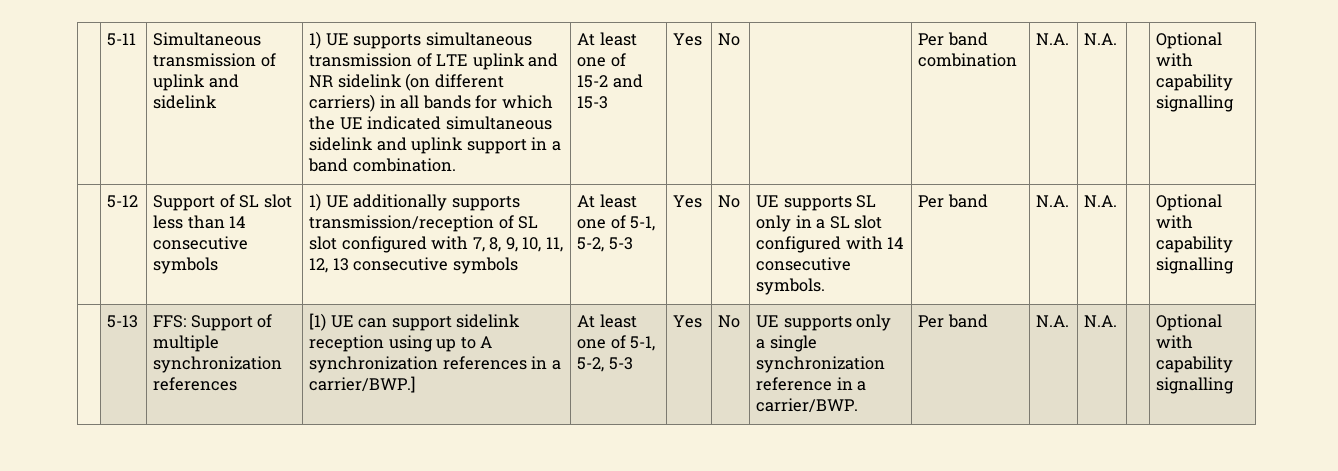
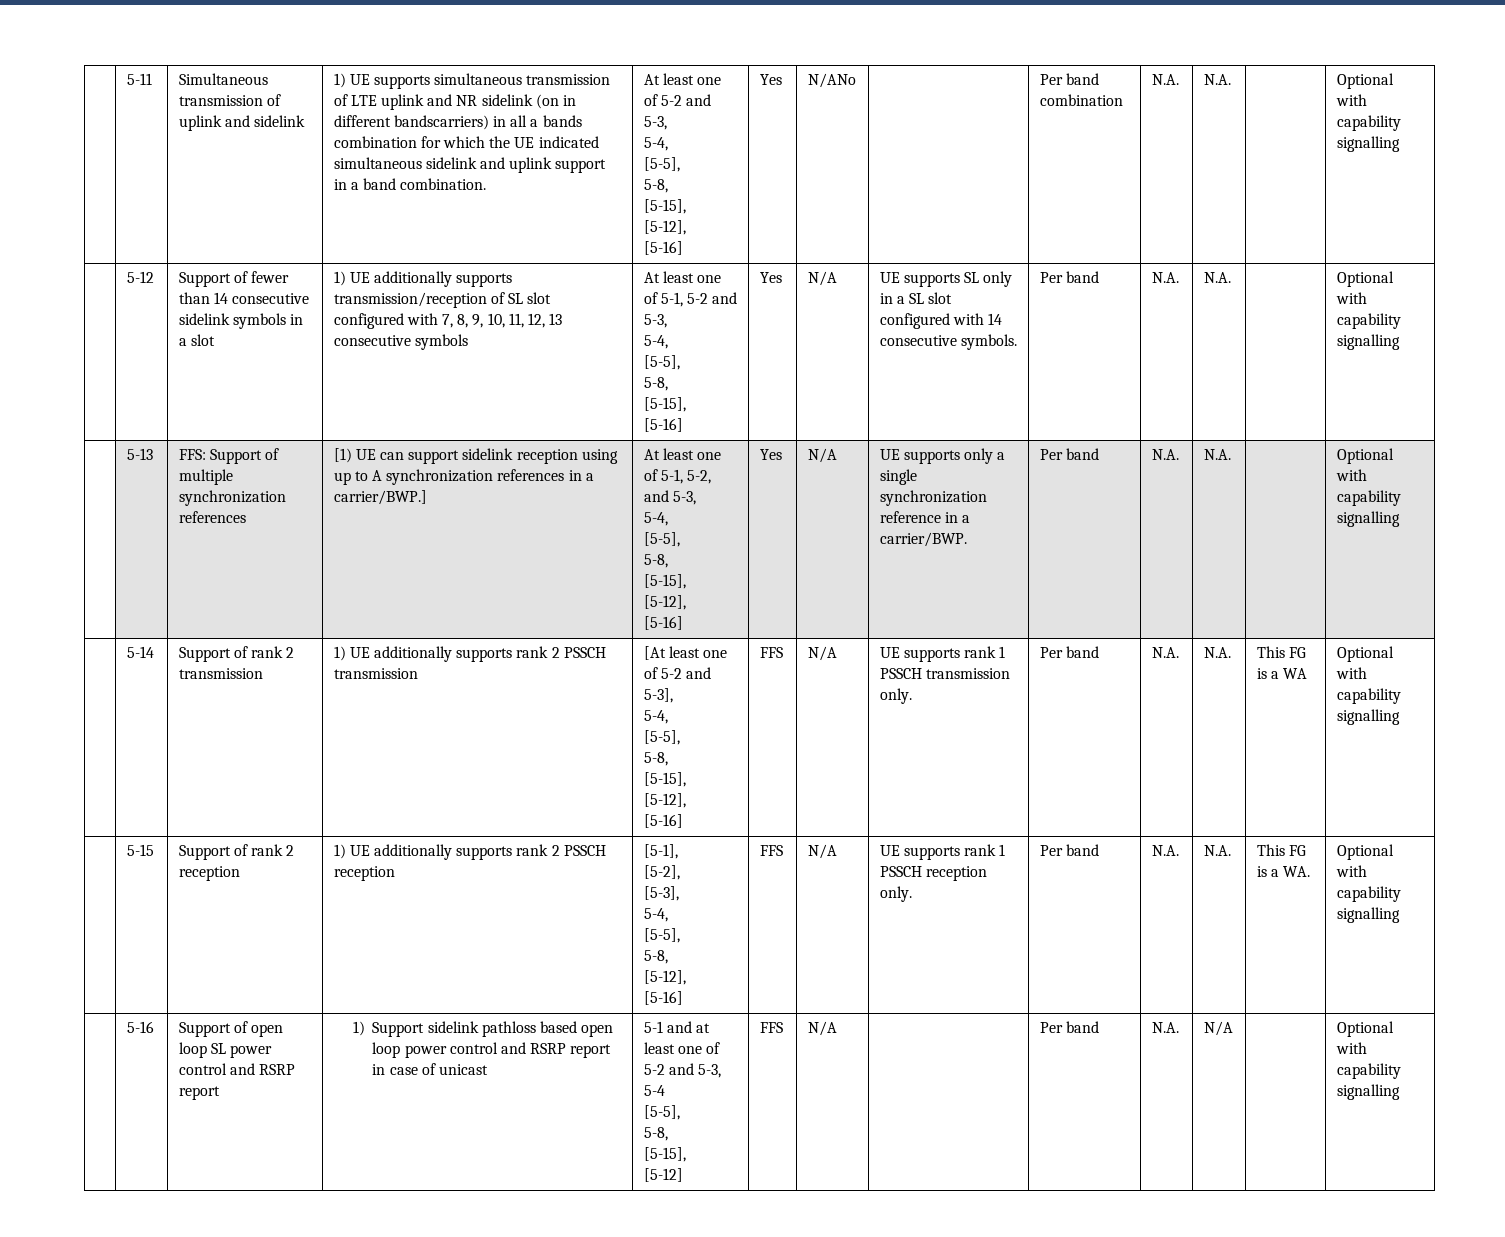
[434,74,504,88] [309,94,471,112] different carriers) in all bands -> [562,95,576,106] [333,115,582,130] [333,136,417,148] in different bandscarriers) in all a bands combination
[577,74,643,88] [577,96,609,109] [673,33,703,46] [718,33,741,46] 15-2 and 15-3 | Yes | No -> [660,94,712,106] [643,116,667,130] [643,137,668,151] [643,157,680,172] [643,179,668,193] [643,199,686,214] [643,220,686,235] [643,241,683,255] [759,74,782,85] [807,73,856,88] 5-2 and 5-3, // 5-4, // [5-5], // 5-8, // [5-15], // [5-12], // [5-16] | Yes | N/ANo
[239,194,292,208] [153,215,184,229] SL slot less -> [251,271,290,283] fewer
[153,257,219,274] symbols -> [178,313,304,329] [178,334,215,346] sidelink symbols in a slot
[577,237,633,252] [673,195,703,208] [718,195,741,208] 5-2, 5-3 | Yes | No -> [687,292,738,304] [643,314,667,328] [643,335,668,349] [643,355,680,370] [643,377,668,391] [643,397,686,412] [643,418,683,432] [759,272,782,283] [807,271,837,286] 5-2 and 5-3, // 5-4, // [5-5], // 5-8, // [5-15], // [5-16] | Yes | N/A
[608,357,633,370] [673,315,703,328] [718,315,741,328] 5-3 | Yes | No -> [643,490,696,505] [643,512,668,526] [643,532,680,547] [643,554,668,568] [643,574,686,589] [643,595,686,610] [643,616,683,630] [759,449,782,460] [807,448,837,463] and 5-3, // 5-4, // [5-5], // 5-8, // [5-15], // [5-12], // [5-16] | Yes | N/A
(1235, 385) none -> [126,646,154,658] [178,646,295,662] [178,668,263,679] [333,646,606,662] [333,668,418,679] [643,646,728,660] [643,667,712,679] [643,688,673,703] [643,710,668,724] [643,730,680,745] [643,752,668,766] [643,772,686,787] [643,793,686,808] [643,814,683,828] [759,647,783,658] [807,646,837,661] [879,646,1006,662] [879,668,1010,679] [879,688,912,704] [1039,646,1099,658] [1151,647,1179,658] [1203,647,1231,658] [1256,646,1306,658] [1256,668,1308,679] [1336,646,1394,662] [1335,667,1367,679] [1336,688,1401,704] [1336,709,1400,725] [126,844,154,856] [178,844,295,860] [178,866,240,881] [333,844,606,860] [333,866,395,881] [643,844,678,859] [643,865,680,880] [643,886,679,901] [643,908,668,922] [643,928,680,943] [643,950,668,964] [643,970,686,985] [643,991,683,1005] [759,845,783,856] [807,844,837,859] [879,844,1006,860] [879,866,987,881] [879,886,912,902] [1039,844,1099,856] [1151,845,1179,856] [1203,845,1231,856] [1256,844,1306,856] [1256,866,1311,877] [1336,844,1394,860] [1335,865,1367,877] [1336,886,1401,902] [1336,907,1400,923] [126,1021,154,1033] [178,1021,284,1037] [178,1042,273,1058] [178,1063,296,1075] [178,1086,220,1100] [352,1021,614,1037] [372,1042,612,1058] [372,1063,488,1075] [643,1021,711,1033] [643,1042,721,1054] [643,1063,722,1078] [643,1085,665,1096] [643,1105,680,1120] [643,1127,668,1141] [643,1147,686,1162] [643,1168,683,1182] [759,1022,783,1033] [807,1021,837,1036] [1039,1021,1099,1033] [1151,1022,1179,1033] [1203,1021,1233,1036] [1336,1021,1394,1037] [1335,1042,1367,1054] [1336,1063,1401,1079] [1336,1084,1400,1100] // | 5-14 | Support of rank 2 transmission | 1) UE additionally supports rank 2 PSSCH transmission | [At least one of 5-2 and 5-3], // 5-4, // [5-5], // 5-8, // [5-15], // [5-12], // [5-16] | FFS | N/A | UE supports rank 1 PSSCH transmission only. | Per band | N.A. | N.A. | This FG is a WA | Optional with capability signalling // | 5-15 | Support of rank 2 reception | 1) UE additionally supports rank 2 PSSCH reception | [5-1], // [5-2], // [5-3], // 5-4, // [5-5], // 5-8, // [5-12], // [5-16] | FFS | N/A | UE supports rank 1 PSSCH reception only. | Per band | N.A. | N.A. | This FG is a WA. | Optional with capability signalling // | 5-16 | Support of open loop SL power control and RSRP report | 1) Support sidelink pathloss based open loop power control and RSRP report in case of unicast | 5-1 and at least one of 5-2 and 5-3, 5-4 // [5-5], // 5-8, // [5-15], // [5-12] | FFS | N/A | | Per band | N.A. | N/A | | Optional with capability signalling

